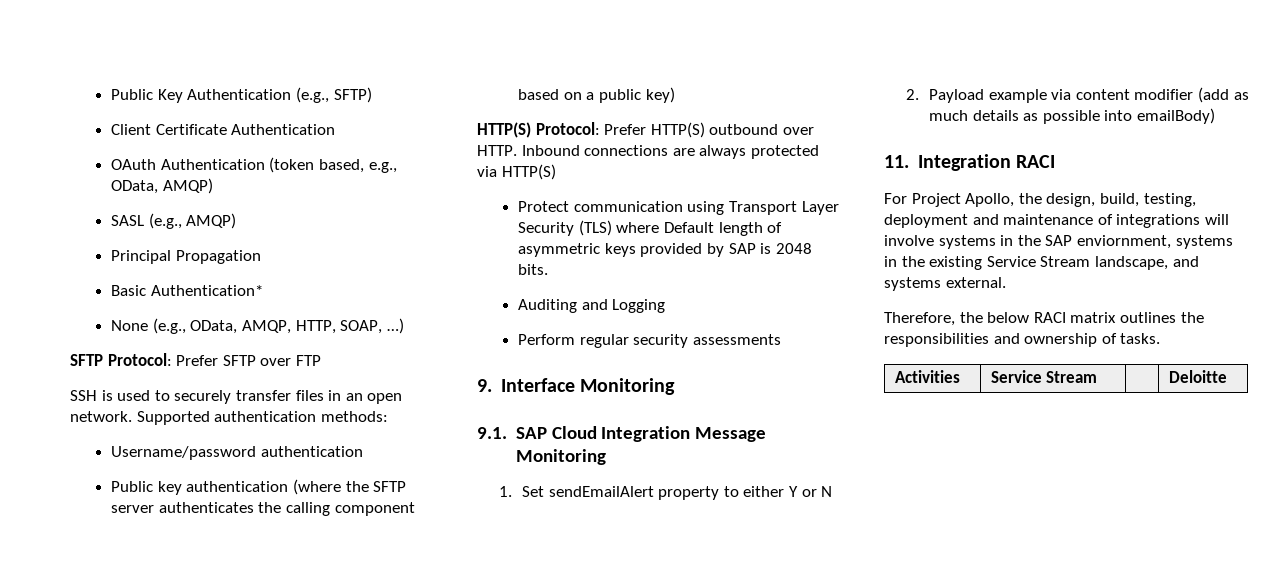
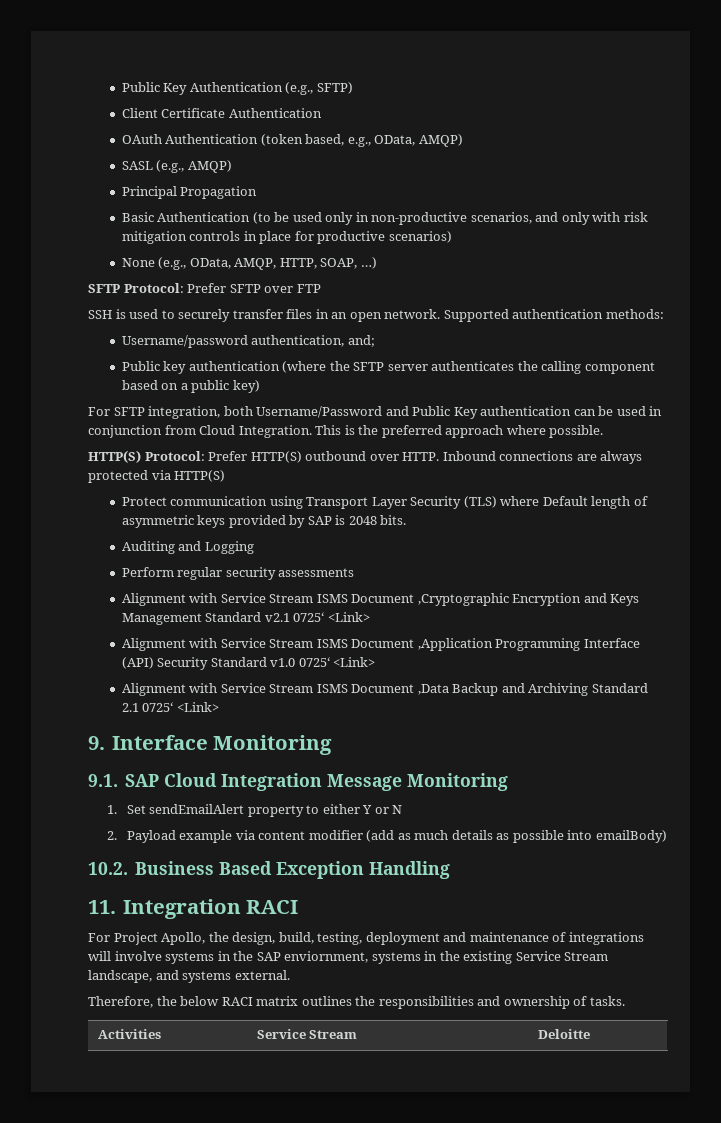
[150,285,263,296] Authentication* -> [157,212,648,225] [121,231,452,244] Authentication (to be used only in non-productive scenarios, and only with risk mitigation controls in place for productive scenarios)
[260,446,363,457] authentication -> [251,335,375,347] authentication, and;
(675, 95) none -> [88,406,663,419] [88,425,604,438] // For SFTP integration, both Username/Password and Public Key authentication can be used in conjunction from Cloud Integration. This is the preferred approach where possible.
(781, 339) none -> [121,593,640,606] [121,612,370,625] [121,638,640,651] [121,657,376,670] [121,683,648,696] [121,702,219,712] // Alignment with Service Stream ISMS Document ‚Cryptographic Encryption and Keys Management Standard v2.1 0725‘ <Link> // Alignment with Service Stream ISMS Document ‚Application Programming Interface (API) Security Standard v1.0 0725‘ <Link> // Alignment with Service Stream ISMS Document ‚Data Backup and Archiving Standard 2.1 0725‘ <Link>
(1215, 116) none -> [88,861,450,879] // 10.2. Business Based Exception Handling

